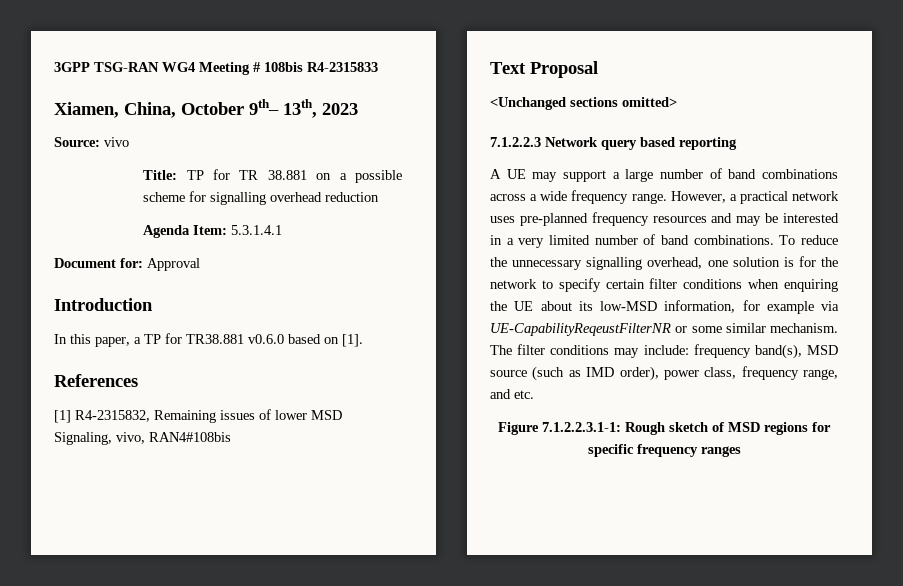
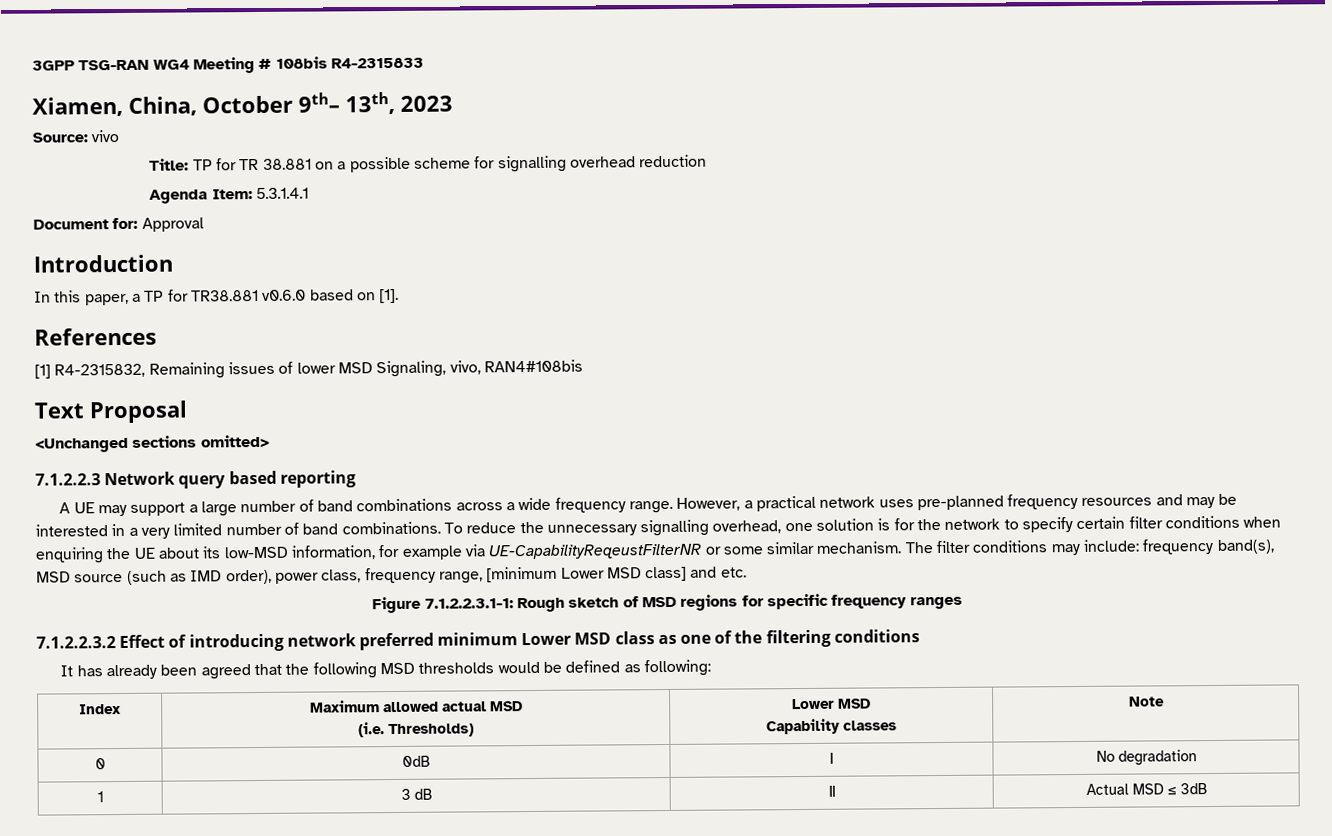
(838, 374) none -> [486,566,688,583] [minimum Lower MSD class]
(741, 451) none -> [36,629,920,652] [60,659,711,680] [79,704,121,715] [309,700,523,713] [358,722,474,738] [792,698,871,710] [766,718,897,735] [1128,696,1165,707] [94,758,106,770] [402,755,430,767] [829,752,834,764] [1095,749,1197,766] [96,791,104,803] [400,788,432,800] [827,785,836,797] [1085,783,1207,796] // 7.1.2.2.3.2 Effect of introducing network preferred minimum Lower MSD class as one of the filtering conditions // It has already been agreed that the following MSD thresholds would be defined as following: // Index | Maximum allowed actual MSD // (i.e. Thresholds) | Lower MSD // Capability classes | Note // 0 | 0dB | Ⅰ | No degradation // 1 | 3 dB | Ⅱ | Actual MSD ≤ 3dB

